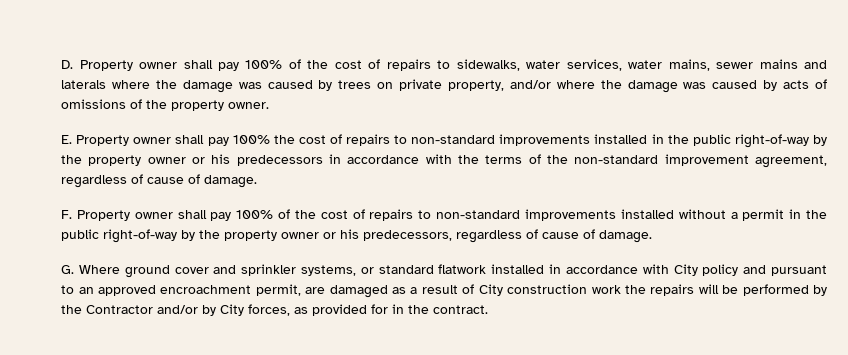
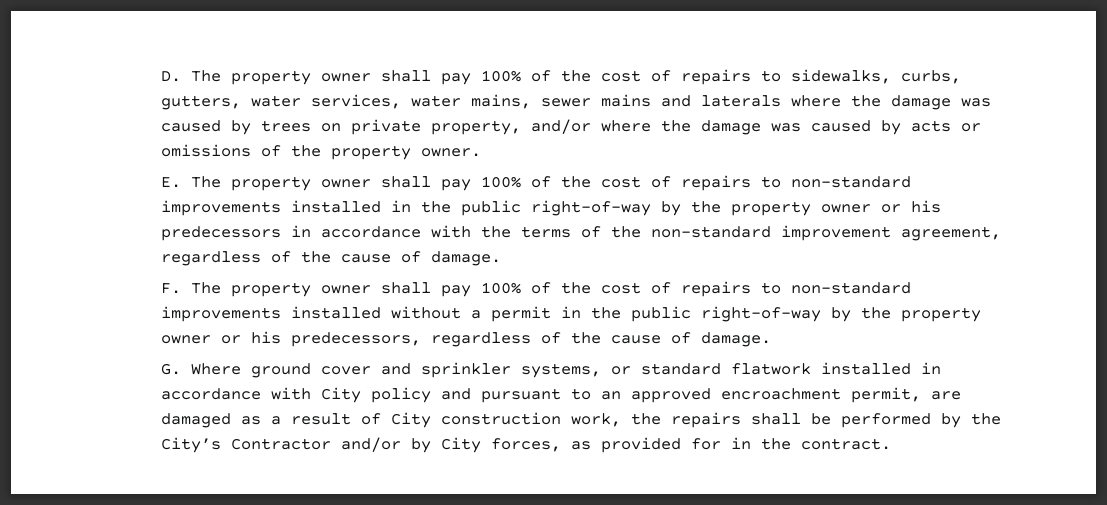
[79,60,133,71] Property -> [191,70,312,85] The property
(520, 65) none -> [901,70,962,84] [161,95,242,110] curbs, gutters,
[815,79,828,89] of -> [961,123,982,132] or
[76,135,270,146] Property owner shall pay 100% -> [191,176,552,191] The property owner shall pay 100% of
(144, 179) none -> [301,251,332,263] the
[76,210,130,221] Property -> [191,282,312,297] The property
(539, 234) none -> [571,332,602,344] the
[591,285,621,294] work -> [571,413,622,427] work,
[698,284,719,294] will -> [751,413,802,425] shall
(83, 309) none -> [161,437,222,453] City’s

